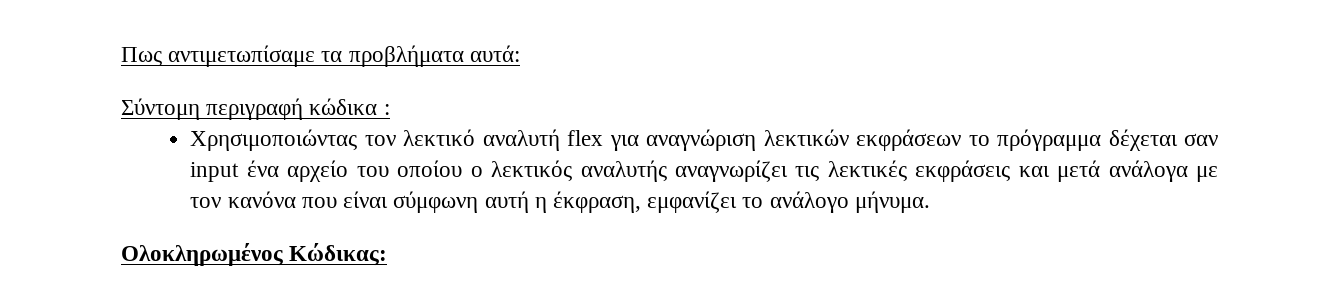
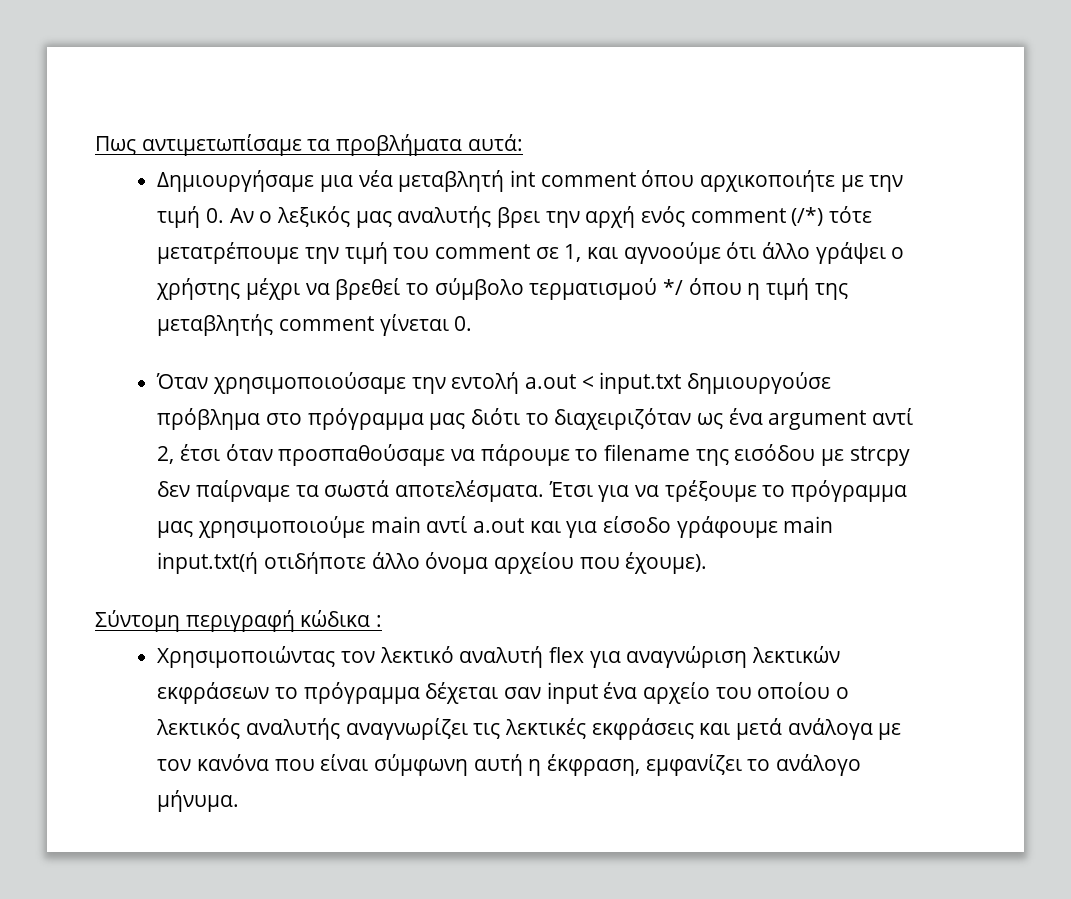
(520, 53) none -> [157,170,904,192] [157,206,872,228] [157,242,905,264] [156,278,848,300] [157,314,473,336] [156,372,831,394] [157,408,913,430] [157,444,910,466] [157,480,907,502] [157,516,834,538] [157,552,708,574] // Δημιουργήσαμε μια νέα μεταβλητή int comment όπου αρχικοποιήτε με την τιμή 0. Αν ο λεξικός μας αναλυτής βρει την αρχή ενός comment (/*) τότε μετατρέπουμε την τιμή του comment σε 1, και αγνοούμε ότι άλλο γράψει ο χρήστης μέχρι να βρεθεί το σύμβολο τερματισμού */ όπου η τιμή της μεταβλητής comment γίνεται 0. // Όταν χρησιμοποιούσαμε την εντολή a.out < input.txt δημιουργούσε πρόβλημα στο πρόγραμμα μας διότι το διαχειριζόταν ως ένα argument αντί 2, έτσι όταν προσπαθούσαμε να πάρουμε το filename της εισόδου με strcpy δεν παίρναμε τα σωστά αποτελέσματα. Έτσι για να τρέξουμε το πρόγραμμα μας χρησιμοποιούμε main αντί a.out και για είσοδο γράφουμε main input.txt(ή οτιδήποτε άλλο όνομα αρχείου που έχουμε).
[121,243,388,266] // Ολοκληρωμένος Κώδικας: -> (240, 801) none

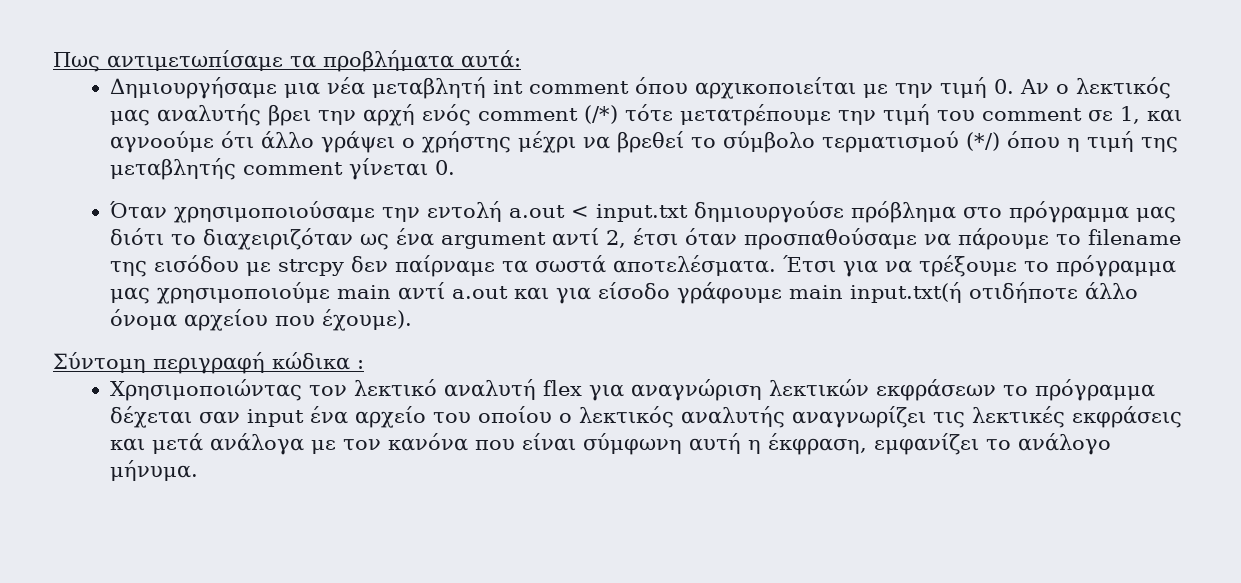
[699,170,835,192] αρχικοποιήτε -> [694,77,856,99] αρχικοποιείται
[276,206,350,227] λεξικός -> [1075,77,1171,99] λεκτικός
[662,279,683,295] */ -> [965,132,1000,151] (*/)

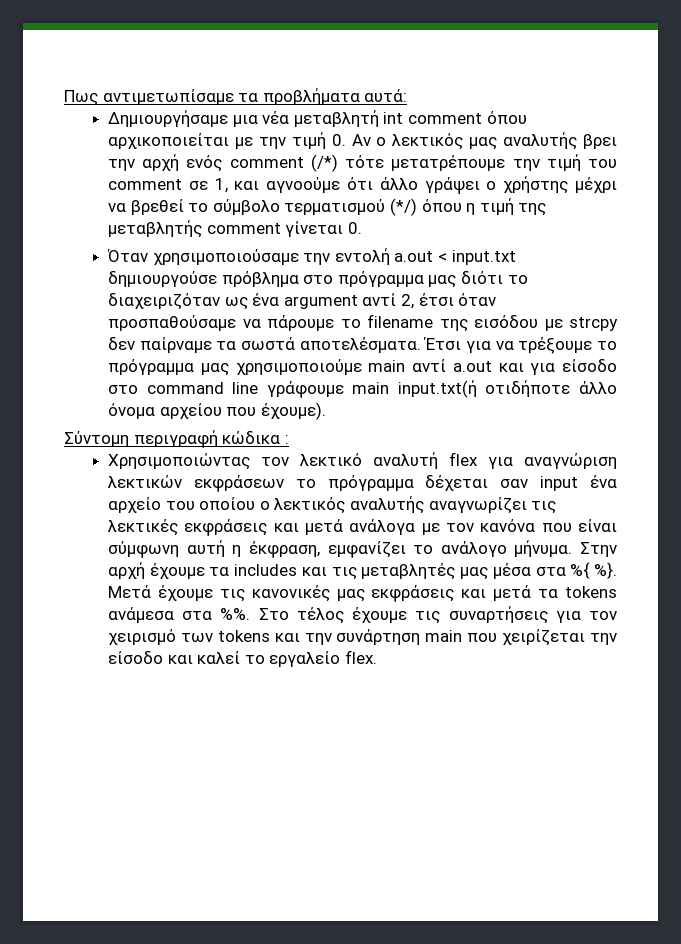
(670, 291) none -> [108,382,259,394] στο command line
(198, 470) none -> [580,542,617,557] [108,562,617,580] [108,585,617,602] [108,606,618,624] [108,629,617,646] [108,650,377,667] Στην αρχή έχουμε τα includes και τις μεταβλητές μας μέσα στα %{ %}. Μετά έχουμε τις κανονικές μας εκφράσεις και μετά τα tokens ανάμεσα στα %%. Στο τέλος έχουμε τις συναρτήσεις για τον χειρισμό των tokens και την συνάρτηση main που χειρίζεται την είσοδο και καλεί το εργαλείο flex.

